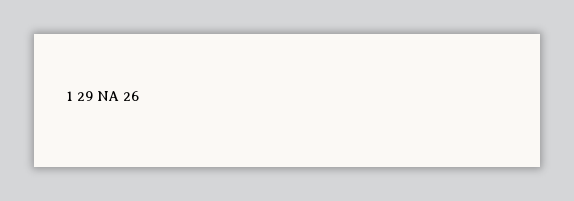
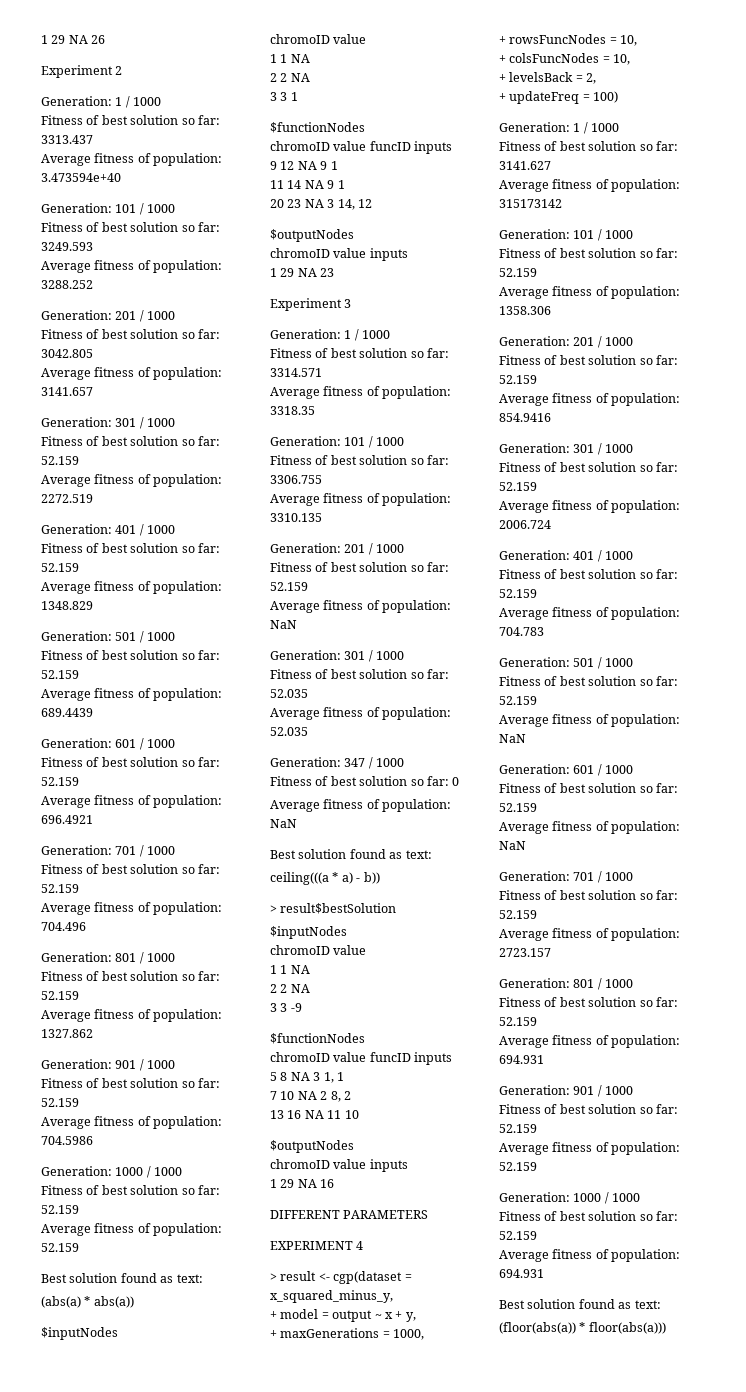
(139, 96) none -> [41,65,123,78] [41,96,162,108] [41,115,220,125] [41,135,93,144] [41,153,223,166] [41,173,121,182] [41,203,176,215] [41,222,220,232] [41,242,93,251] [41,260,223,273] [41,280,93,289] [41,310,176,322] [41,329,220,339] [41,349,93,358] [41,367,223,380] [41,387,93,396] [41,417,176,429] [41,436,220,446] [41,456,79,465] [41,474,223,487] [41,494,93,503] [41,524,176,536] [41,543,220,553] [41,563,79,572] [41,581,223,594] [41,601,93,610] [41,631,176,643] [41,650,220,660] [41,670,79,679] [41,688,223,701] [41,708,93,717] [41,738,176,750] [41,757,220,767] [41,777,79,786] [41,795,223,808] [41,815,93,824] [41,845,176,857] [41,864,220,874] [41,884,79,893] [41,902,223,915] [41,922,86,931] [41,952,176,964] [41,971,220,981] [41,991,79,1000] [41,1009,223,1022] [41,1029,93,1038] [41,1059,176,1071] [41,1078,220,1088] [41,1098,79,1107] [41,1116,223,1129] [41,1136,93,1145] [41,1166,183,1178] [41,1185,220,1195] [41,1205,79,1214] [41,1223,223,1236] [41,1243,79,1252] [41,1273,203,1283] [41,1296,134,1308] [41,1327,118,1340] [270,34,367,44] [270,54,310,63] [270,73,310,82] [270,92,298,101] [270,122,365,133] [270,141,453,154] [270,161,338,170] [270,180,345,189] [270,199,372,210] [270,229,354,242] [270,248,408,261] [270,268,335,277] [270,298,352,311] [270,329,391,341] [270,348,449,358] [270,368,322,377] [270,386,452,399] [270,406,315,415] [270,436,405,448] [270,455,449,465] [270,475,322,484] [270,493,452,506] [270,513,322,522] [270,543,405,555] [270,562,449,572] [270,582,308,591] [270,600,452,613] [270,620,297,629] [270,650,405,662] [270,669,449,679] [270,689,308,698] [270,707,452,720] [270,727,308,736] [270,757,405,769] [270,776,460,786] [270,799,452,812] [270,819,297,828] [270,849,432,859] [270,872,380,885] [270,903,397,914] [270,926,347,939] [270,945,367,955] [270,965,310,974] [270,984,310,993] [270,1003,302,1012] [270,1033,365,1044] [270,1052,453,1065] [270,1072,344,1083] [270,1091,351,1102] [270,1110,359,1119] [270,1140,354,1153] [270,1159,408,1172] [270,1179,335,1188] [270,1210,429,1219] [270,1241,364,1250] [270,1271,412,1284] [270,1290,393,1303] [270,1309,416,1322] [270,1328,425,1340] [499,34,638,46] [499,53,631,65] [499,72,597,84] [499,91,619,104] [499,122,620,134] [499,141,678,151] [499,161,551,170] [499,179,681,192] [499,199,562,208] [499,229,634,241] [499,248,678,258] [499,268,537,277] [499,286,681,299] [499,306,551,315] [499,336,634,348] [499,355,678,365] [499,375,537,384] [499,393,681,406] [499,413,551,422] [499,443,634,455] [499,462,678,472] [499,482,537,491] [499,500,681,513] [499,520,551,529] [499,550,634,562] [499,569,678,579] [499,589,537,598] [499,607,681,620] [499,627,544,636] [499,657,634,669] [499,676,678,686] [499,696,537,705] [499,714,681,727] [499,734,526,743] [499,764,634,776] [499,783,678,793] [499,803,537,812] [499,821,681,834] [499,841,526,850] [499,871,634,883] [499,890,678,900] [499,910,537,919] [499,928,681,941] [499,948,551,957] [499,978,634,990] [499,997,678,1007] [499,1017,537,1026] [499,1035,681,1048] [499,1055,544,1064] [499,1085,634,1097] [499,1104,678,1114] [499,1124,537,1133] [499,1142,681,1155] [499,1162,537,1171] [499,1192,641,1204] [499,1211,678,1221] [499,1231,537,1240] [499,1249,681,1262] [499,1269,544,1278] [499,1299,661,1309] [499,1322,666,1334] // Experiment 2 // Generation: 1 / 1000 // Fitness of best solution so far: 3313.437 // Average fitness of population: 3.473594e+40 // Generation: 101 / 1000 // Fitness of best solution so far: 3249.593 // Average fitness of population: 3288.252 // Generation: 201 / 1000 // Fitness of best solution so far: 3042.805 // Average fitness of population: 3141.657 // Generation: 301 / 1000 // Fitness of best solution so far: 52.159 // Average fitness of population: 2272.519 // Generation: 401 / 1000 // Fitness of best solution so far: 52.159 // Average fitness of population: 1348.829 // Generation: 501 / 1000 // Fitness of best solution so far: 52.159 // Average fitness of population: 689.4439 // Generation: 601 / 1000 // Fitness of best solution so far: 52.159 // Average fitness of population: 696.4921 // Generation: 701 / 1000 // Fitness of best solution so far: 52.159 // Average fitness of population: 704.496 // Generation: 801 / 1000 // Fitness of best solution so far: 52.159 // Average fitness of population: 1327.862 // Generation: 901 / 1000 // Fitness of best solution so far: 52.159 // Average fitness of population: 704.5986 // Generation: 1000 / 1000 // Fitness of best solution so far: 52.159 // Average fitness of population: 52.159 // Best solution found as text: // (abs(a) * abs(a)) // $inputNodes // chromoID value // 1 1 NA // 2 2 NA // 3 3 1 // $functionNodes // chromoID value funcID inputs // 9 12 NA 9 1 // 11 14 NA 9 1 // 20 23 NA 3 14, 12 // $outputNodes // chromoID value inputs // 1 29 NA 23 // Experiment 3 // Generation: 1 / 1000 // Fitness of best solution so far: 3314.571 // Average fitness of population: 3318.35 // Generation: 101 / 1000 // Fitness of best solution so far: 3306.755 // Average fitness of population: 3310.135 // Generation: 201 / 1000 // Fitness of best solution so far: 52.159 // Average fitness of population: NaN // Generation: 301 / 1000 // Fitness of best solution so far: 52.035 // Average fitness of population: 52.035 // Generation: 347 / 1000 // Fitness of best solution so far: 0 // Average fitness of population: NaN // Best solution found as text: // ceiling(((a * a) - b)) // > result$bestSolution // $inputNodes // chromoID value // 1 1 NA // 2 2 NA // 3 3 -9 // $functionNodes // chromoID value funcID inputs // 5 8 NA 3 1, 1 // 7 10 NA 2 8, 2 // 13 16 NA 11 10 // $outputNodes // chromoID value inputs // 1 29 NA 16 // DIFFERENT PARAMETERS // EXPERIMENT 4 // > result <- cgp(dataset = x_squared_minus_y, // + model = output ~ x + y, // + maxGenerations = 1000, // + rowsFuncNodes = 10, // + colsFuncNodes = 10, // + levelsBack = 2, // + updateFreq = 100) // Generation: 1 / 1000 // Fitness of best solution so far: 3141.627 // Average fitness of population: 315173142 // Generation: 101 / 1000 // Fitness of best solution so far: 52.159 // Average fitness of population: 1358.306 // Generation: 201 / 1000 // Fitness of best solution so far: 52.159 // Average fitness of population: 854.9416 // Generation: 301 / 1000 // Fitness of best solution so far: 52.159 // Average fitness of population: 2006.724 // Generation: 401 / 1000 // Fitness of best solution so far: 52.159 // Average fitness of population: 704.783 // Generation: 501 / 1000 // Fitness of best solution so far: 52.159 // Average fitness of population: NaN // Generation: 601 / 1000 // Fitness of best solution so far: 52.159 // Average fitness of population: NaN // Generation: 701 / 1000 // Fitness of best solution so far: 52.159 // Average fitness of population: 2723.157 // Generation: 801 / 1000 // Fitness of best solution so far: 52.159 // Average fitness of population: 694.931 // Generation: 901 / 1000 // Fitness of best solution so far: 52.159 // Average fitness of population: 52.159 // Generation: 1000 / 1000 // Fitness of best solution so far: 52.159 // Average fitness of population: 694.931 // Best solution found as text: // (floor(abs(a)) * floor(abs(a)))

